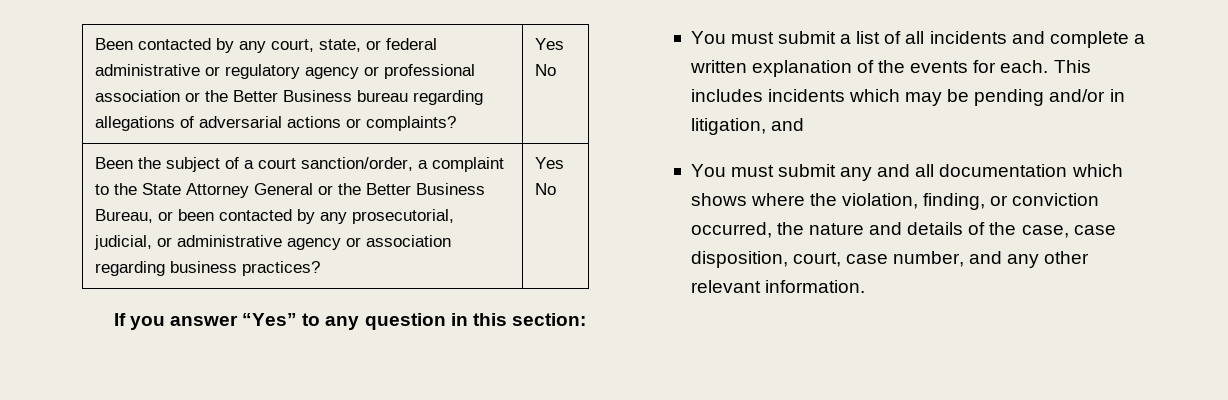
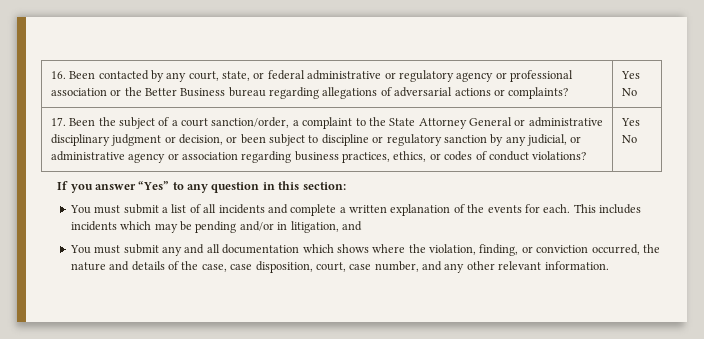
(94, 44) none -> [50,71,66,79] 16.
(556, 70) none -> [50,117,66,126] 17.
[337,183,485,195] [94,209,454,224] the Better Business Bureau, or been contacted by any prosecutorial, -> [528,117,603,127] [50,134,526,146] administrative disciplinary judgment or decision, or been subject to discipline or regulatory sanction by any
[241,261,320,276] practices? -> [341,151,587,163] practices, ethics, or codes of conduct violations?

